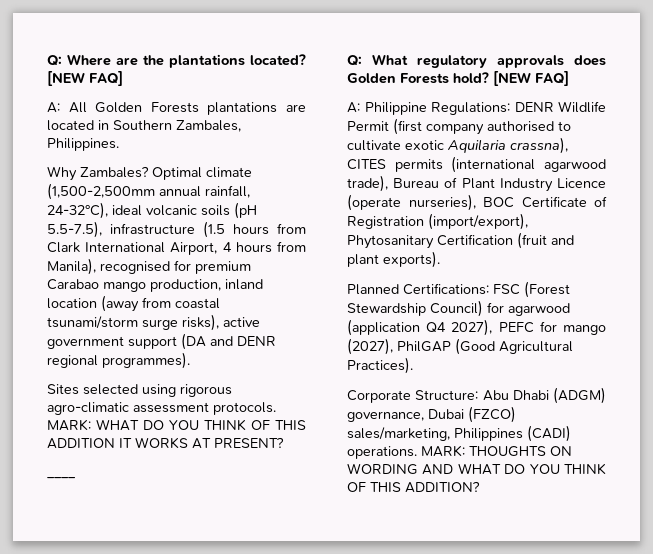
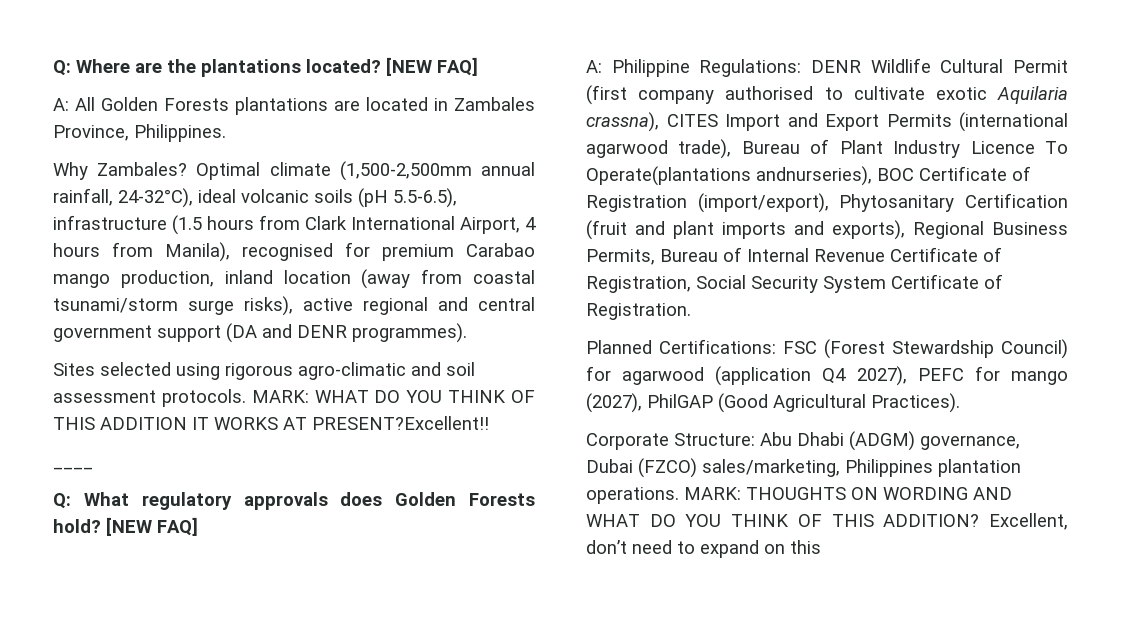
[113,120,241,132] Southern Zambales, -> [454,97,535,111] [53,125,129,141] Zambales Province,
[47,221,102,238] 5.5-7.5), -> [393,188,457,208] 5.5-6.5),
(260, 322) none -> [363,297,535,315] regional and central
[47,355,98,368] regional -> (347, 331) none
(129, 408) none -> [411,362,475,376] and soil
[214,437,284,448] PRESENT? -> [312,416,489,430] PRESENT?Excellent!!
(606, 107) none -> [940,59,1004,73] Cultural
[394,159,443,172] permits -> [725,113,952,131] Import and Export Permits
[347,194,476,211] (operate nurseries), -> [1045,141,1068,154] [586,166,872,186] To Operate(plantations andnurseries),
[383,251,440,268] exports). -> [722,220,1068,240] [586,247,1002,265] [586,274,1003,293] [586,303,691,320] imports and exports), Regional Business Permits, Bureau of Internal Revenue Certificate of Registration, Social Security System Certificate of Registration.
[527,425,571,442] (CADI) -> [938,459,1021,477] plantation
(480, 487) none -> [989,513,1068,530] [586,540,821,558] Excellent, don’t need to expand on this

